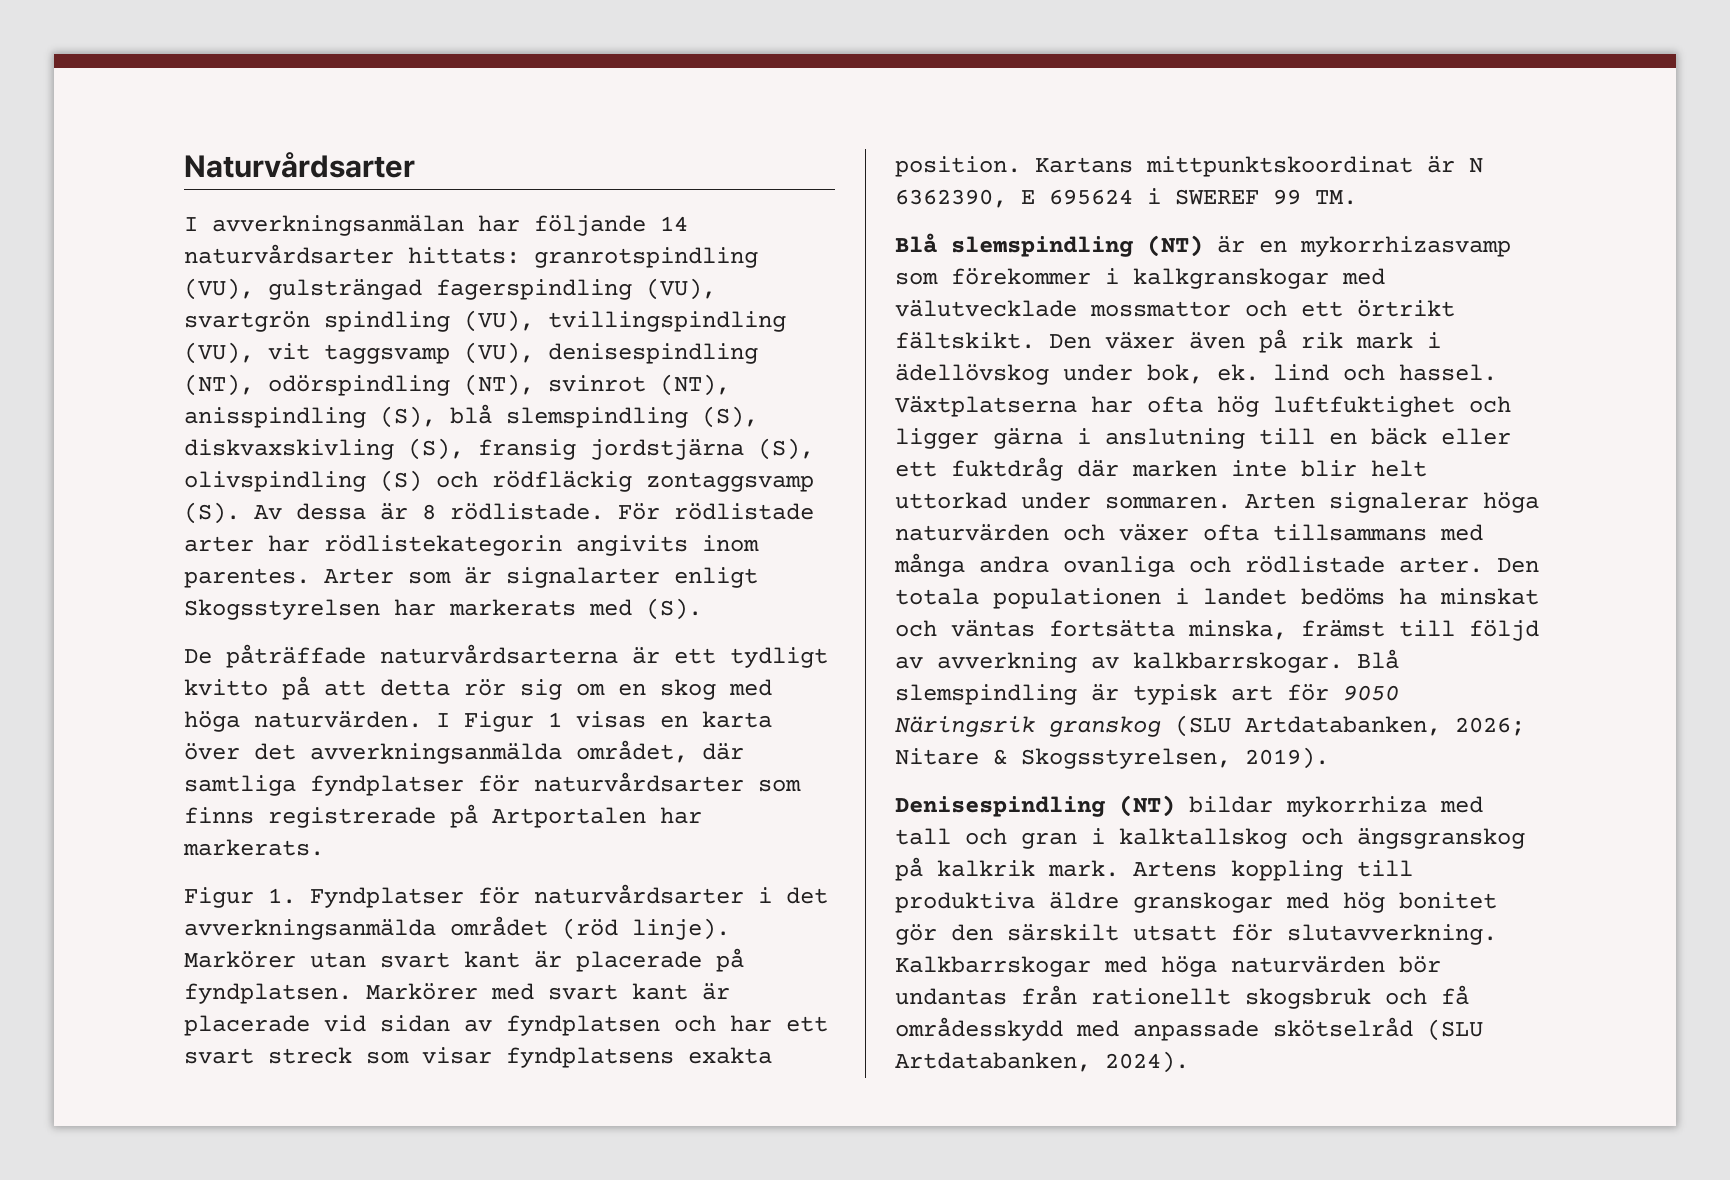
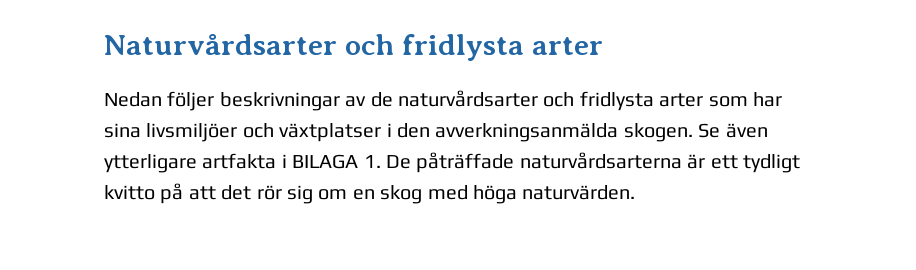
[184,215,688,236] [184,244,758,268] [184,278,716,300] [184,310,786,332] [184,342,758,364] [184,374,730,396] [184,404,758,428] [184,438,814,460] [184,470,814,492] [184,502,814,524] [184,535,759,556] [184,567,758,588] [184,598,702,620] // I avverkningsanmälan har följande 14 naturvårdsarter hittats: granrotspindling (VU), gulsträngad fagerspindling (VU), svartgrön spindling (VU), tvillingspindling (VU), vit taggsvamp (VU), denisespindling (NT), odörspindling (NT), svinrot (NT), anisspindling (S), blå slemspindling (S), diskvaxskivling (S), fransig jordstjärna (S), olivspindling (S) och rödfläckig zontaggsvamp (S). Av dessa är 8 rödlistade. För rödlistade arter har rödlistekategorin angivits inom parentes. Arter som är signalarter enligt Skogsstyrelsen har markerats med (S). // -> [344,34,603,61] [104,90,782,111] [104,123,768,142] [104,153,381,173] och fridlysta arter // Nedan följer beskrivningar av de naturvårdsarter och fridlysta arter som har sina livsmiljöer och växtplatser i den avverkningsanmälda skogen. Se även ytterligare artfakta i BILAGA 1.
[380,679,450,696] detta -> [221,185,252,200] det
[436,711,772,732] [184,740,744,764] [184,772,801,796] [184,804,702,828] [183,839,324,856] [184,884,828,908] [184,916,730,940] [184,948,744,972] [184,983,730,1004] [184,1015,828,1036] [184,1047,772,1068] [895,156,1483,177] [895,188,1357,208] [895,233,1511,257] [895,268,1385,289] [895,300,1455,317] [895,329,1441,353] [895,364,1497,385] [895,396,1511,417] [895,428,1511,449] [895,457,1427,481] [895,492,1539,513] [895,524,1483,541] [894,553,1539,577] [895,588,1539,609] [895,620,1539,641] [895,649,1399,673] [895,684,1399,705] [895,715,1525,737] [895,747,1329,769] [895,795,1483,817] [895,828,1525,849] [895,857,1413,881] [895,892,1497,913] [895,924,1497,945] [895,956,1441,977] [895,985,1469,1009] [895,1017,1483,1041] [895,1051,1189,1073] I Figur 1 visas en karta över det avverkningsanmälda området, där samtliga fyndplatser för naturvårdsarter som finns registrerade på Artportalen har markerats. // Figur 1. Fyndplatser för naturvårdsarter i det avverkningsanmälda området (röd linje). Markörer utan svart kant är placerade på fyndplatsen. Markörer med svart kant är placerade vid sidan av fyndplatsen och har ett svart streck som visar fyndplatsens exakta position. Kartans mittpunktskoordinat är N 6362390, E 695624 i SWEREF 99 TM. // Blå slemspindling (NT) är en mykorrhizasvamp som förekommer i kalkgranskogar med välutvecklade mossmattor och ett örtrikt fältskikt. Den växer även på rik mark i ädellövskog under bok, ek. lind och hassel. Växtplatserna har ofta hög luftfuktighet och ligger gärna i anslutning till en bäck eller ett fuktdråg där marken inte blir helt uttorkad under sommaren. Arten signalerar höga naturvärden och växer ofta tillsammans med många andra ovanliga och rödlistade arter. Den totala populationen i landet bedöms ha minskat och väntas fortsätta minska, främst till följd av avverkning av kalkbarrskogar. Blå slemspindling är typisk art för 9050 Näringsrik granskog (SLU Artdatabanken, 2026; Nitare & Skogsstyrelsen, 2019). // Denisespindling (NT) bildar mykorrhiza med tall och gran i kalktallskog och ängsgranskog på kalkrik mark. Artens koppling till produktiva äldre granskogar med hög bonitet gör den särskilt utsatt för slutavverkning. Kalkbarrskogar med höga naturvärden bör undantas från rationellt skogsbruk och få områdesskydd med anpassade skötselråd (SLU Artdatabanken, 2024). -> (636, 192) none

